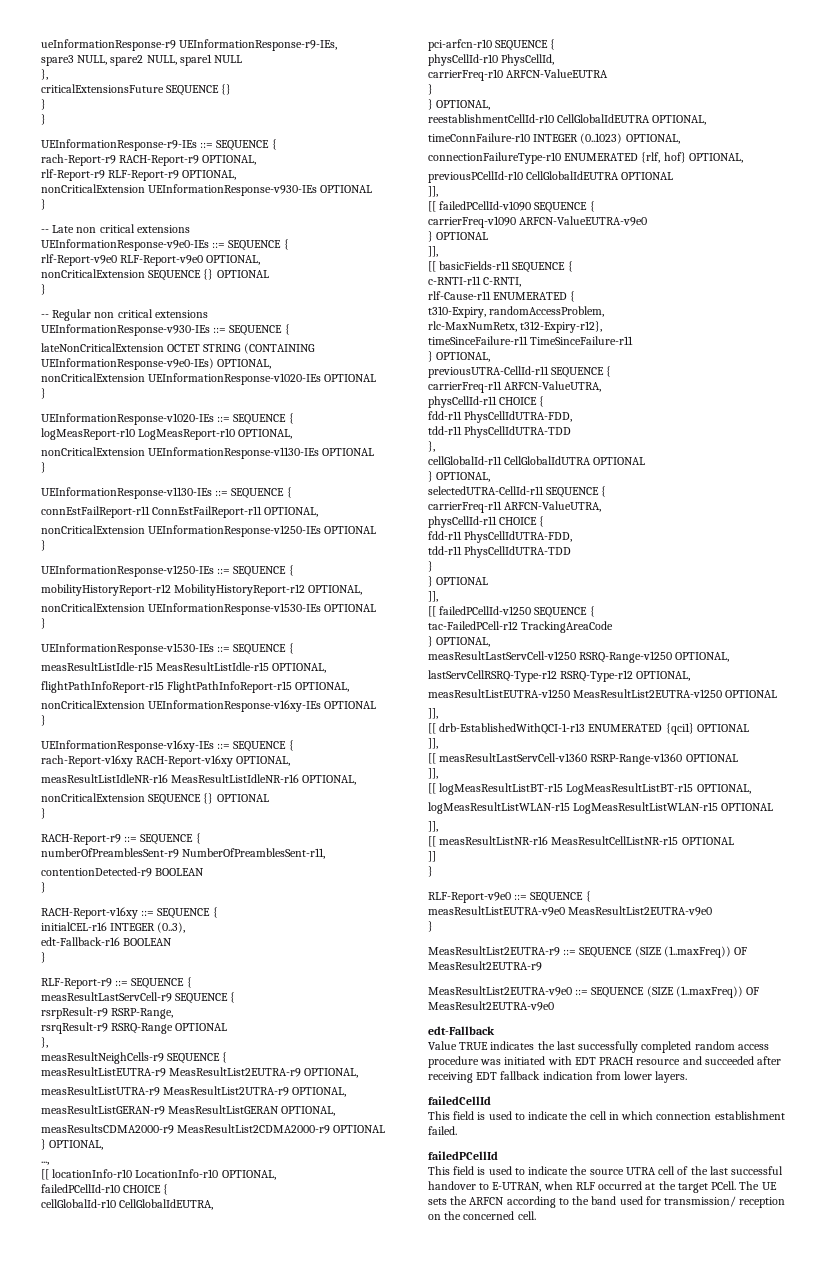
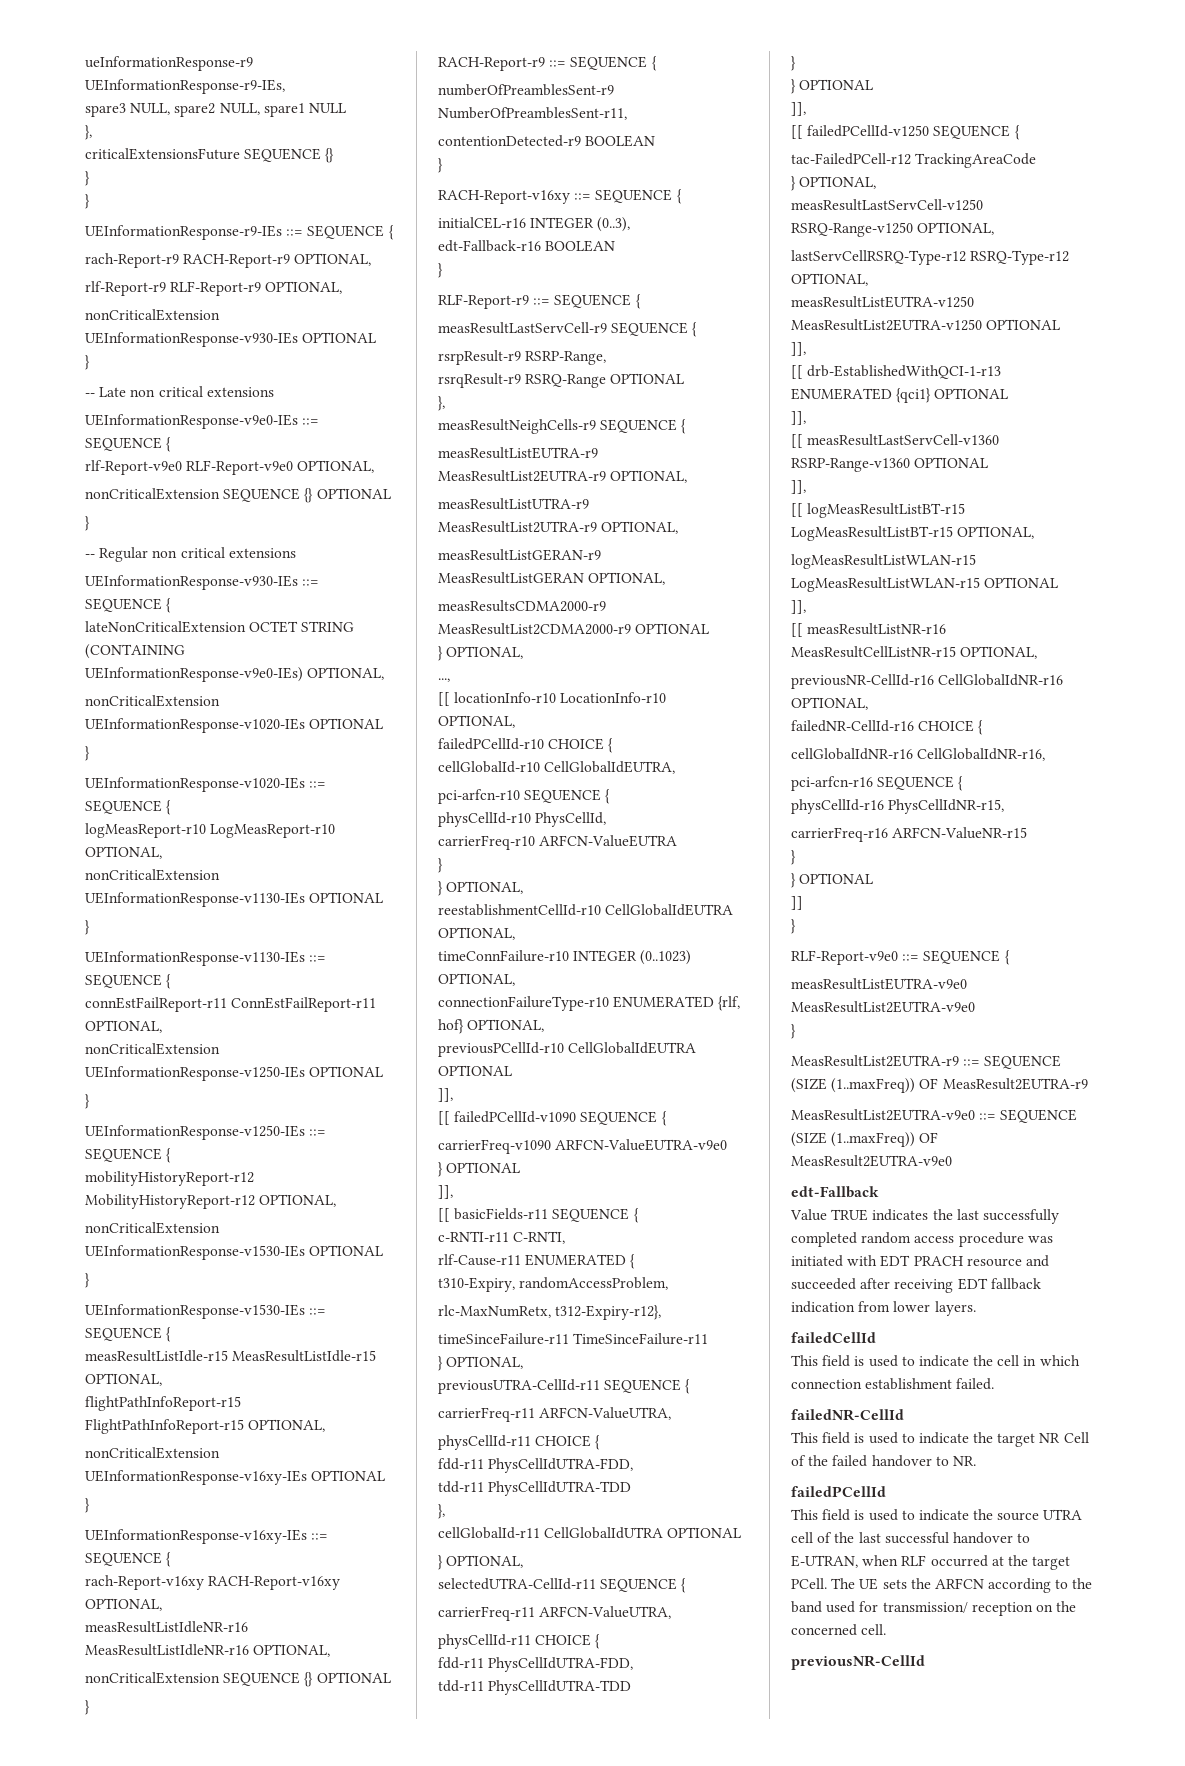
(679, 840) none -> [960,646,1038,659] [791,674,1064,689] [791,697,868,710] [791,720,984,735] [791,748,1046,761] [791,776,964,791] [791,799,1005,814] [791,827,1028,842] [791,850,796,865] [791,873,796,888] OPTIONAL, // previousNR-CellId-r16 CellGlobalIdNR-r16 OPTIONAL, // failedNR-CellId-r16 CHOICE { // cellGlobalIdNR-r16 CellGlobalIdNR-r16, // pci-arfcn-r16 SEQUENCE { // physCellId-r16 PhysCellIdNR-r15, // carrierFreq-r16 ARFCN-ValueNR-r15 // } // }
(457, 1130) none -> [791,1409,904,1421] [791,1432,1089,1447] [791,1455,976,1467] // failedNR-CellId // This field is used to indicate the target NR Cell of the failed handover to NR.
(536, 1215) none -> [791,1655,925,1670] // previousNR-CellId

